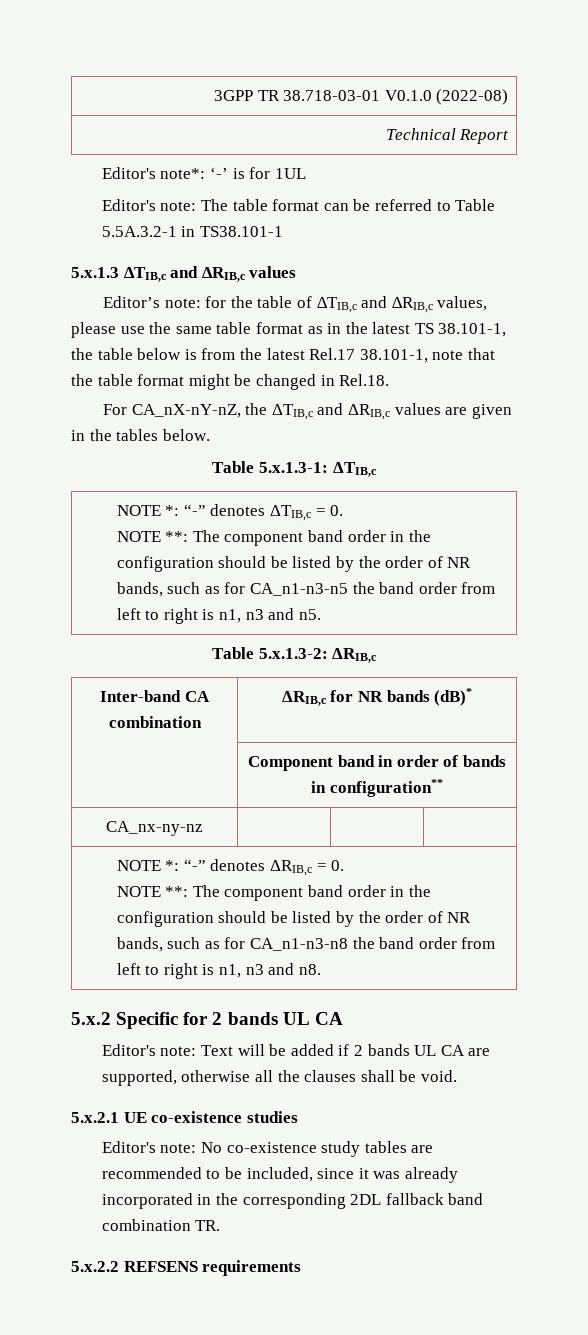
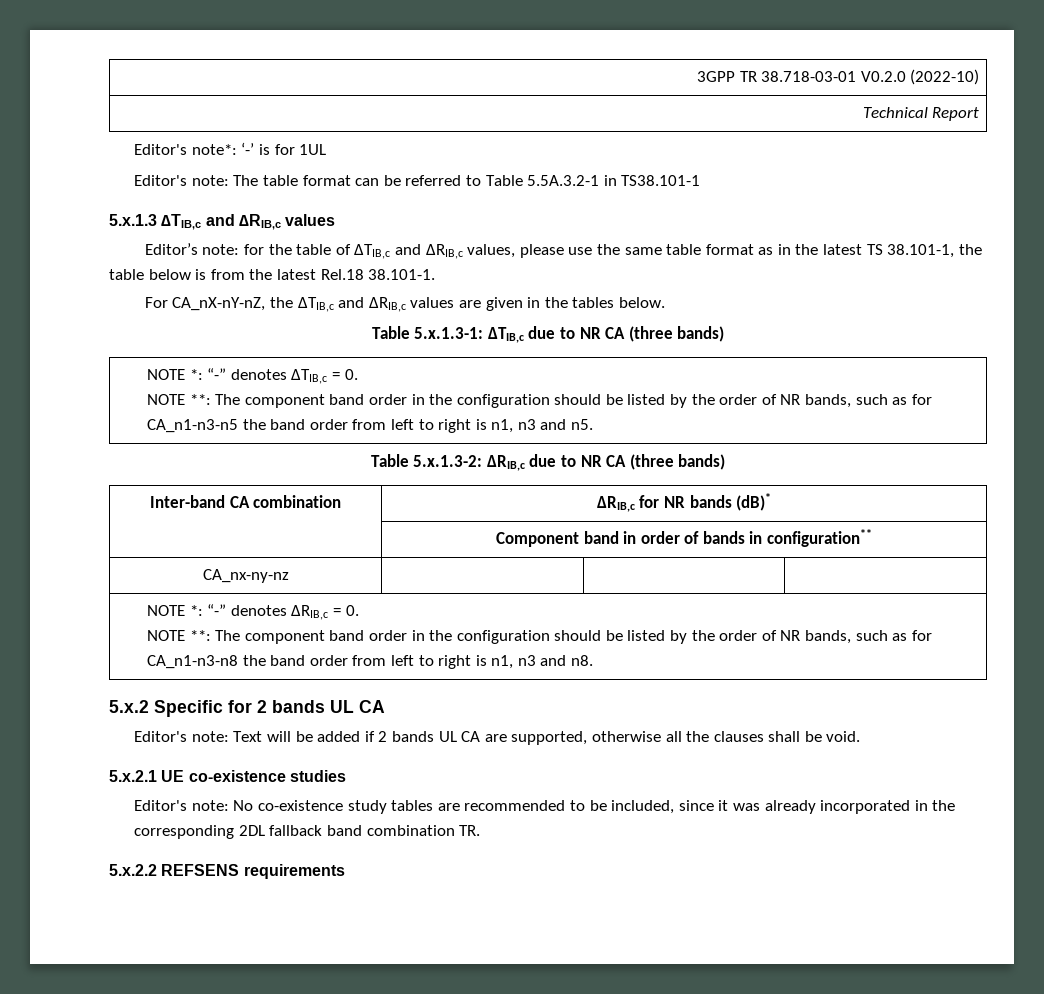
[384,89,509,105] V0.1.0 (2022-08) -> [860,69,980,85] V0.2.0 (2022-10)
[309,348,495,363] [71,374,390,390] Rel.17 38.101-1, note that the table format might be changed in Rel.18. -> [320,269,436,280] Rel.18 38.101-1.
(377, 469) none -> [528,326,725,342] due to NR CA (three bands)
(378, 655) none -> [529,454,726,470] due to NR CA (three bands)

